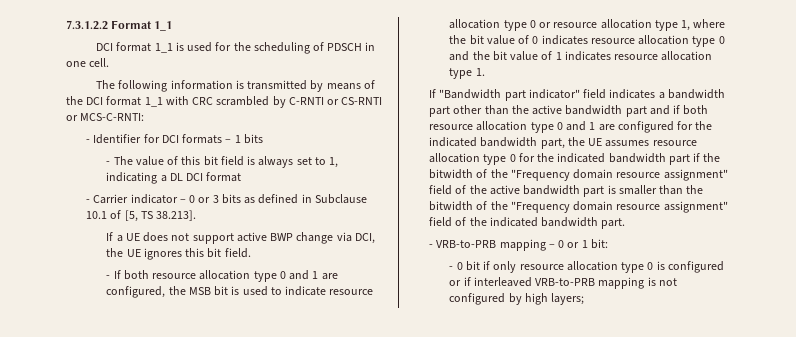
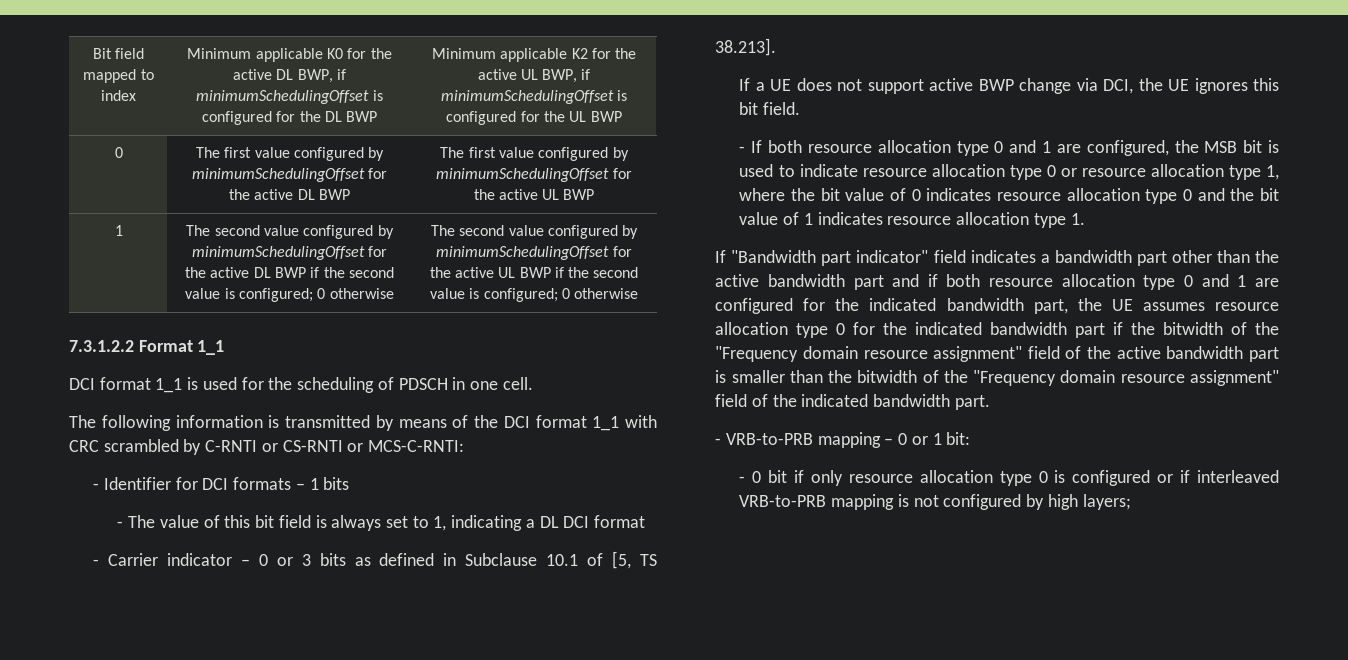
(66, 25) none -> [92,48,145,59] [83,69,154,83] [101,90,136,101] [187,48,392,62] [233,69,346,83] [196,90,383,104] [201,111,378,125] [431,48,637,62] [477,69,591,83] [440,90,628,104] [446,111,622,125] [114,147,123,158] [195,147,385,161] [191,168,388,182] [229,189,350,200] [440,147,629,161] [436,168,632,182] [473,189,595,200] [114,225,123,236] [186,225,394,239] [191,246,388,260] [185,267,394,278] [185,288,394,302] [430,225,639,239] [436,246,632,260] [429,267,639,278] [429,288,639,302] Bit field mapped to index | Minimum applicable K0 for the active DL BWP, if minimumSchedulingOffset is configured for the DL BWP | Minimum applicable K2 for the active UL BWP, if minimumSchedulingOffset is configured for the UL BWP // 0 | The first value configured by minimumSchedulingOffset for the active DL BWP | The first value configured by minimumSchedulingOffset for the active UL BWP // 1 | The second value configured by minimumSchedulingOffset for the active DL BWP if the second value is configured; 0 otherwise | The second value configured by minimumSchedulingOffset for the active UL BWP if the second value is configured; 0 otherwise //

